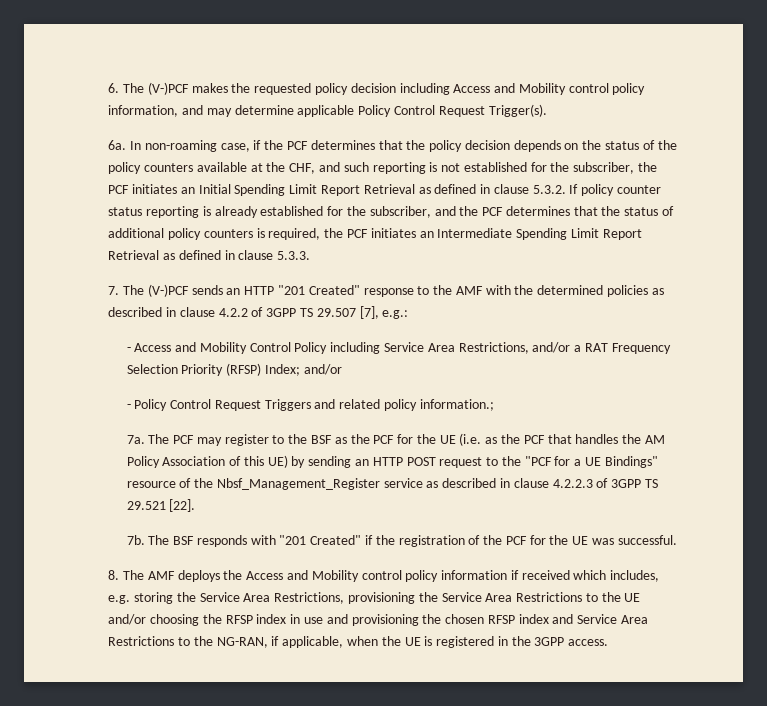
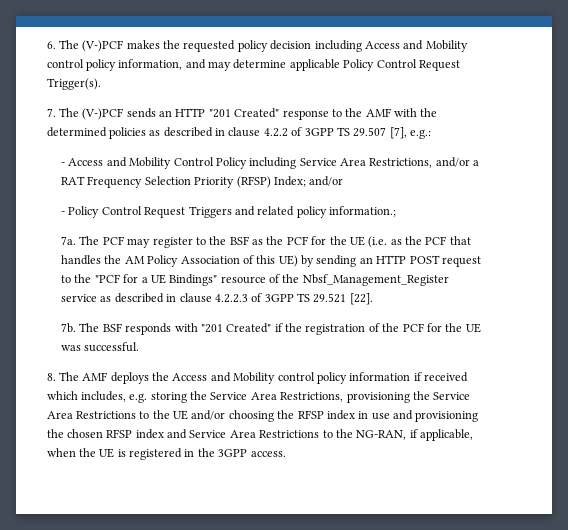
[108,140,677,152] [108,162,657,174] [108,184,661,196] [108,206,674,218] [108,228,642,240] [108,250,311,260] // 6a. In non-roaming case, if the PCF determines that the policy decision depends on the status of the policy counters available at the CHF, and such reporting is not established for the subscriber, the PCF initiates an Initial Spending Limit Report Retrieval as defined in clause 5.3.2. If policy counter status reporting is already established for the subscriber, and the PCF determines that the status of additional policy counters is required, the PCF initiates an Intermediate Spending Limit Report Retrieval as defined in clause 5.3.3. -> (101, 84) none

